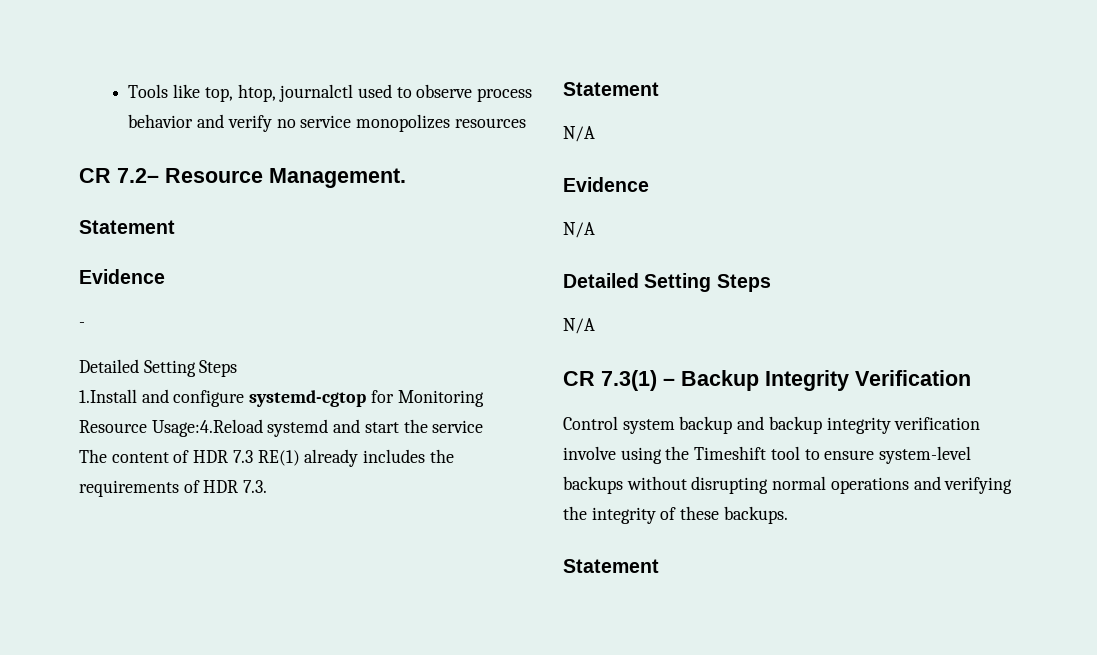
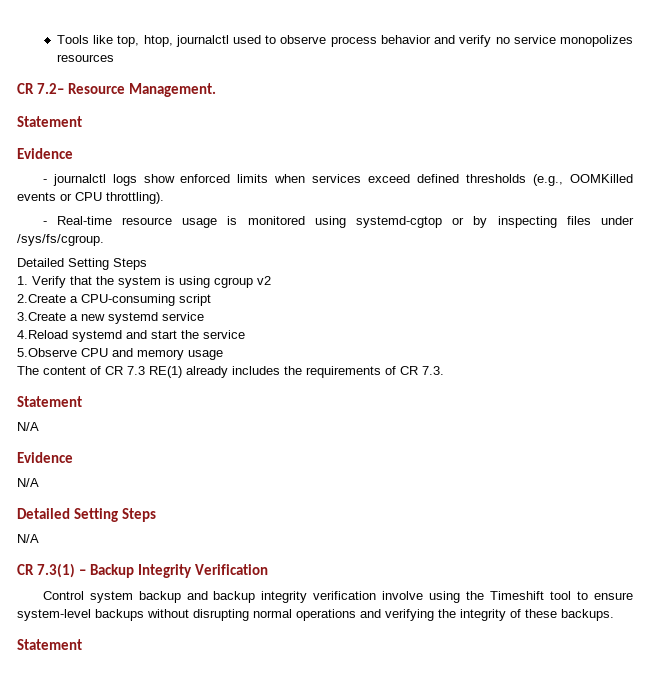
[79,359,238,377] [79,389,484,407] [79,419,263,437] // Detailed Setting Steps // 1.Install and configure systemd-cgtop for Monitoring Resource Usage:4.Reload -> [52,174,634,186] [17,192,164,204] [42,216,635,228] [17,234,104,246] [17,258,147,270] [17,276,271,288] [17,294,211,306] [17,312,204,324] [17,330,68,339] journalctl logs show enforced limits when services exceed defined thresholds (e.g., OOMKilled events or CPU throttling). // - Real-time resource usage is monitored using systemd-cgtop or by inspecting files under /sys/fs/cgroup. // Detailed Setting Steps // 1. Verify that the system is using cgroup v2 // 2.Create a CPU-consuming script // 3.Create a new systemd service // 4.Reload
(484, 426) none -> [17,348,223,360] // 5.Observe CPU and memory usage
[193,450,229,463] HDR -> [105,366,123,375] CR
[203,480,239,493] HDR -> [400,366,418,375] CR

